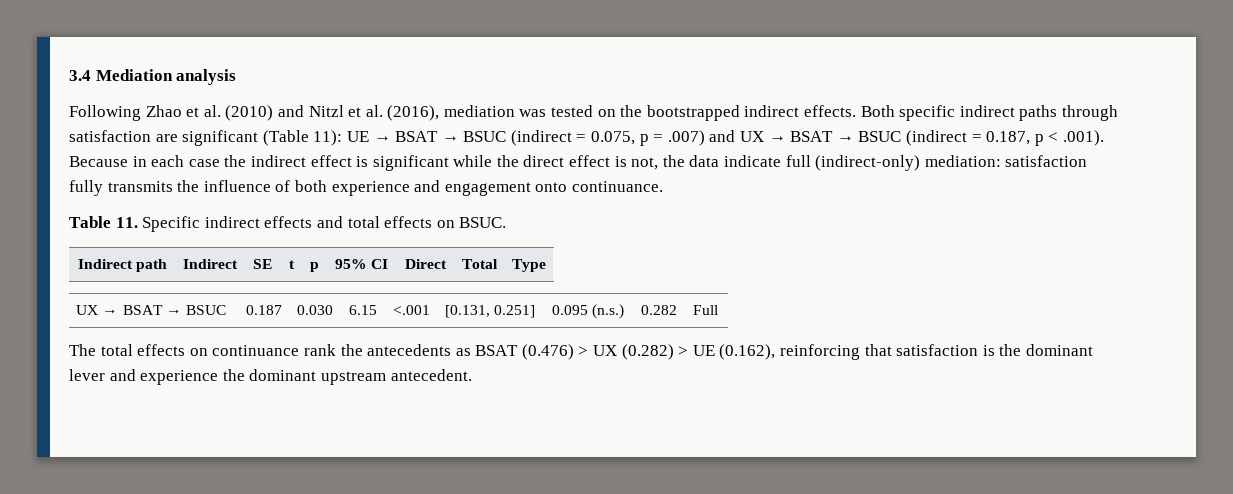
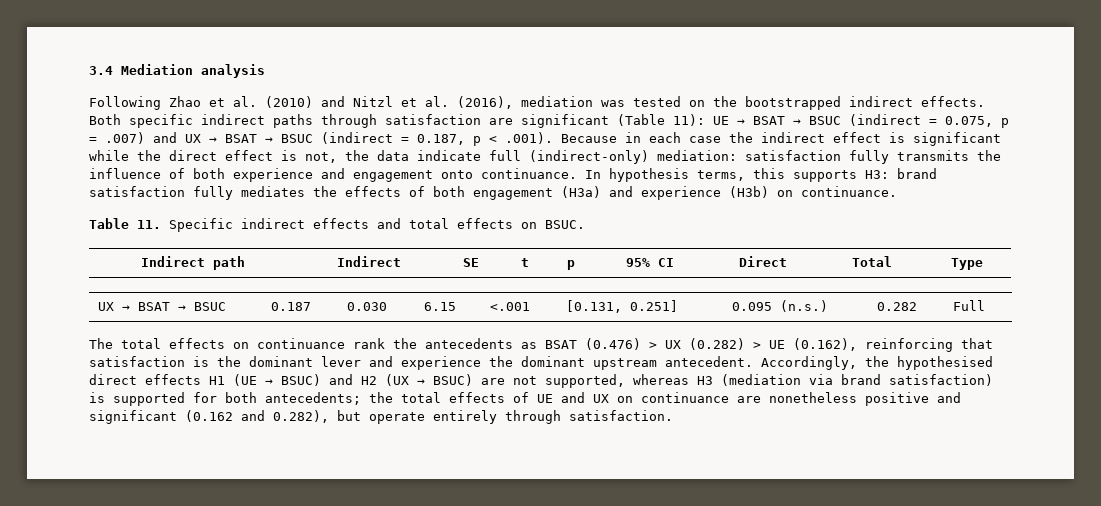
(663, 186) none -> [585,168,937,182] [89,186,897,200] In hypothesis terms, this supports H3: brand satisfaction fully mediates the effects of both engagement (H3a) and experience (H3b) on continuance.
(472, 375) none -> [761,356,993,370] [89,374,993,388] [89,392,961,406] [89,410,673,424] Accordingly, the hypothesised direct effects H1 (UE → BSUC) and H2 (UX → BSUC) are not supported, whereas H3 (mediation via brand satisfaction) is supported for both antecedents; the total effects of UE and UX on continuance are nonetheless positive and significant (0.162 and 0.282), but operate entirely through satisfaction.

